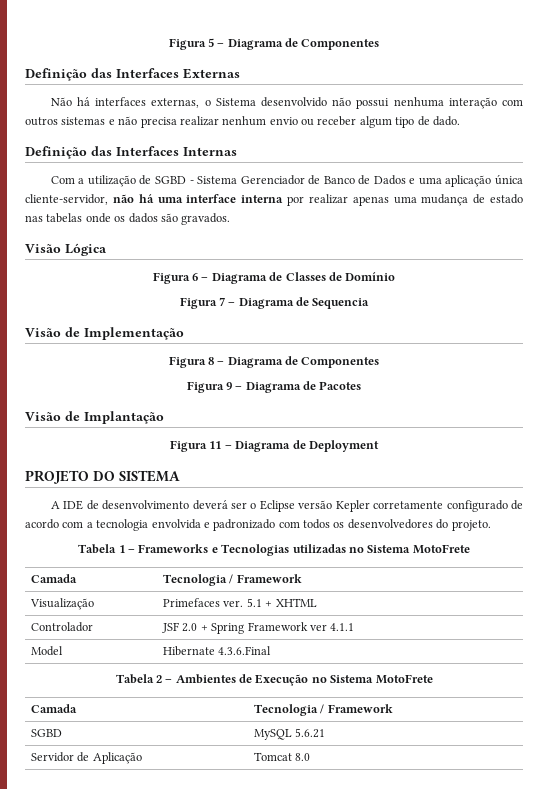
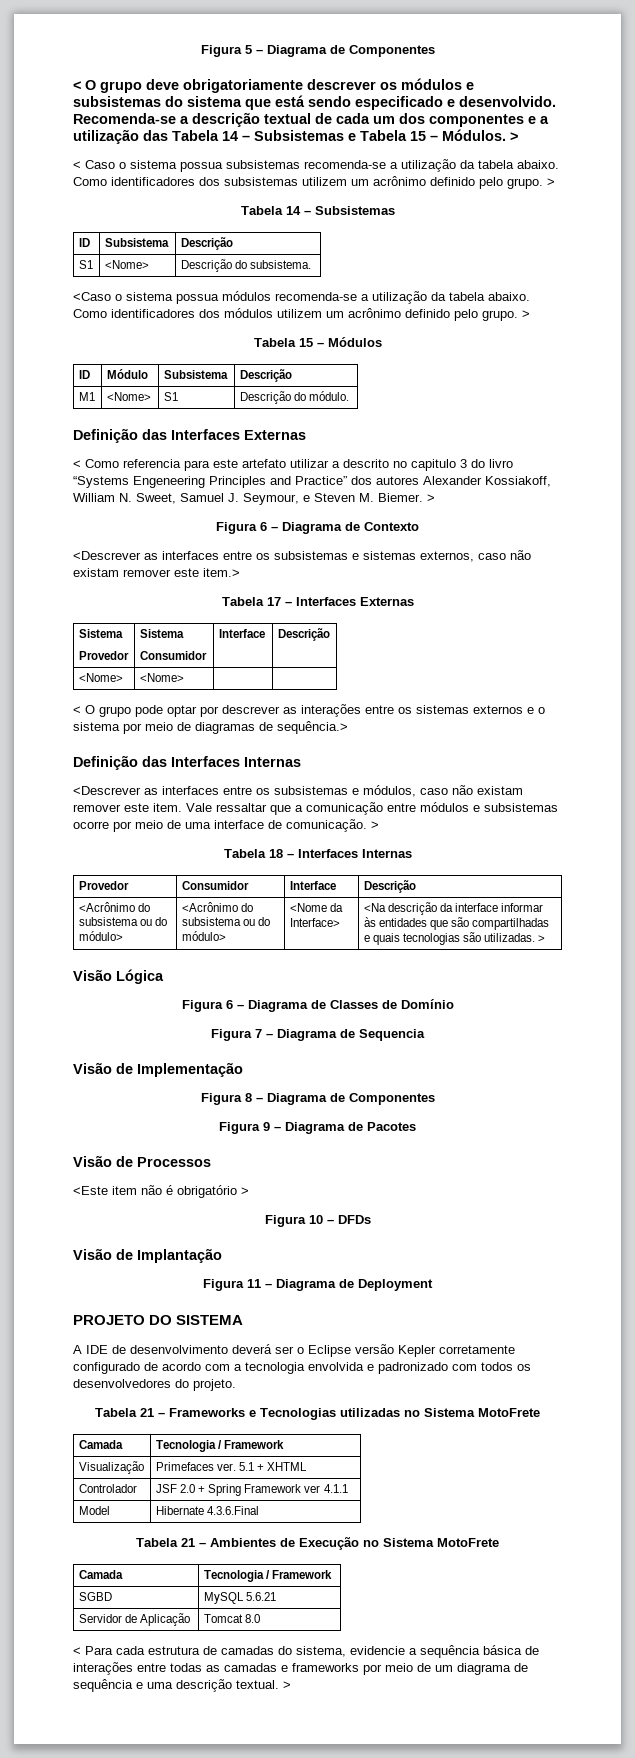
[25,68,240,81] [50,97,523,109] [25,116,460,128] [25,146,237,159] [50,174,523,187] [25,194,523,206] [25,213,231,225] Definição das Interfaces Externas // Não há interfaces externas, o Sistema desenvolvido não possui nenhuma interação com outros sistemas e não precisa realizar nenhum envio ou receber algum tipo de dado. // Definição das Interfaces Internas // Com a utilização de SGBD - Sistema Gerenciador de Banco de Dados e uma aplicação única cliente-servidor, não há uma interface interna por realizar apenas uma mudança de estado nas tabelas onde os dados são gravados. -> [73,78,474,93] [73,95,556,110] [73,112,549,127] [73,129,518,144] [73,159,559,172] [73,176,555,189] [240,206,395,215] [78,238,90,247] [104,238,169,247] [180,237,233,250] [78,260,93,269] [104,260,149,269] [180,259,312,272] [73,291,530,304] [73,308,530,321] [253,337,382,347] [78,370,90,379] [106,369,148,379] [163,370,228,379] [239,369,292,382] [78,392,95,401] [106,392,151,401] [163,392,178,401] [239,391,350,404] [73,428,306,443] [73,459,513,471] [73,476,551,488] [73,493,435,505] [216,522,419,534] [73,550,531,562] [73,568,240,577] [221,597,414,606] [78,629,123,638] [78,651,129,660] [139,629,184,638] [139,651,207,660] [218,629,265,638] [277,628,330,641] [78,673,123,682] [139,673,184,682] [73,704,545,717] [73,721,348,734] [73,755,301,770] [73,785,523,797] [73,802,558,815] [73,819,379,832] [223,849,412,858] [78,881,129,890] [181,881,249,890] [289,881,336,890] [363,880,416,893] [78,902,150,912] [78,917,168,926] [78,931,123,941] [181,902,253,912] [181,917,271,926] [181,931,226,941] [289,903,343,912] [289,918,340,927] [363,902,544,915] [363,917,550,930] [363,932,546,945] < O grupo deve obrigatoriamente descrever os módulos e subsistemas do sistema que está sendo especificado e desenvolvido. Recomenda-se a descrição textual de cada um dos componentes e a utilização das Tabela 14 – Subsistemas e Tabela 15 – Módulos. > // < Caso o sistema possua subsistemas recomenda-se a utilização da tabela abaixo. Como identificadores dos subsistemas utilizem um acrônimo definido pelo grupo. > // Tabela 14 – Subsistemas // ID | Subsistema | Descrição // S1 | <Nome> | Descrição do subsistema. // <Caso o sistema possua módulos recomenda-se a utilização da tabela abaixo. Como identificadores dos módulos utilizem um acrônimo definido pelo grupo. > // Tabela 15 – Módulos // ID | Módulo | Subsistema | Descrição // M1 | <Nome> | S1 | Descrição do módulo. // Definição das Interfaces Externas // < Como referencia para este artefato utilizar a descrito no capitulo 3 do livro “Systems Engeneering Principles and Practice” dos autores Alexander Kossiakoff, William N. Sweet, Samuel J. Seymour, e Steven M. Biemer. > // Figura 6 – Diagrama de Contexto // <Descrever as interfaces entre os subsistemas e sistemas externos, caso não existam remover este item.> // Tabela 17 – Interfaces Externas // Sistema // Provedor | Sistema // Consumidor | Interface | Descrição // <Nome> | <Nome> | | // < O grupo pode optar por descrever as interações entre os sistemas externos e o sistema por meio de diagramas de sequência.> // Definição das Interfaces Internas // <Descrever as interfaces entre os subsistemas e módulos, caso não existam remover este item. Vale ressaltar que a comunicação entre módulos e subsistemas ocorre por meio de uma interface de comunicação. > // Tabela 18 – Interfaces Internas // Provedor | Consumidor | Interface | Descrição // <Acrônimo do subsistema ou do módulo> | <Acrônimo do subsistema ou do módulo> | <Nome da Interface> | <Na descrição da interface informar às entidades que são compartilhadas e quais tecnologias são utilizadas. >
(362, 385) none -> [73,1155,211,1167] [73,1185,249,1198] [264,1215,371,1227] // Visão de Processos // <Este item não é obrigatório > // Figura 10 – DFDs
[118,545,125,553] 1 -> [140,1408,154,1417] 21
[155,675,162,683] 2 -> [181,1538,195,1547] 21
(311, 757) none -> [73,1645,539,1658] [73,1662,528,1675] [73,1679,291,1692] // < Para cada estrutura de camadas do sistema, evidencie a sequência básica de interações entre todas as camadas e frameworks por meio de um diagrama de sequência e uma descrição textual. >

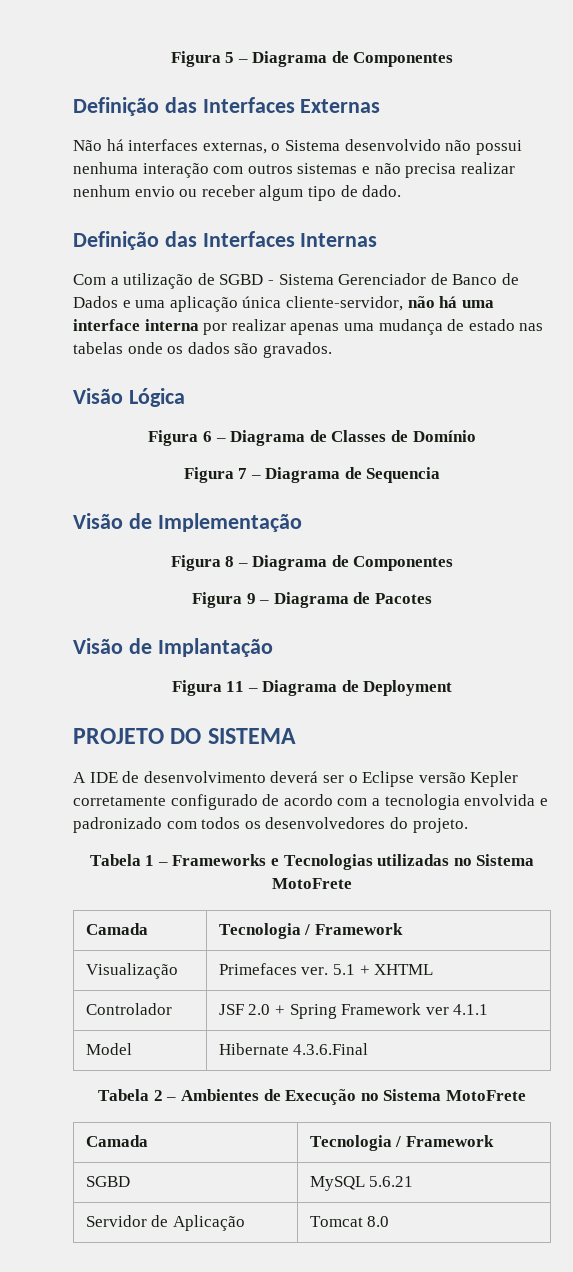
[73,78,474,93] [73,95,556,110] [73,112,549,127] [73,129,518,144] [73,159,559,172] [73,176,555,189] [240,206,395,215] [78,238,90,247] [104,238,169,247] [180,237,233,250] [78,260,93,269] [104,260,149,269] [180,259,312,272] [73,291,530,304] [73,308,530,321] [253,337,382,347] [78,370,90,379] [106,369,148,379] [163,370,228,379] [239,369,292,382] [78,392,95,401] [106,392,151,401] [163,392,178,401] [239,391,350,404] [73,428,306,443] [73,459,513,471] [73,476,551,488] [73,493,435,505] [216,522,419,534] [73,550,531,562] [73,568,240,577] [221,597,414,606] [78,629,123,638] [78,651,129,660] [139,629,184,638] [139,651,207,660] [218,629,265,638] [277,628,330,641] [78,673,123,682] [139,673,184,682] [73,704,545,717] [73,721,348,734] [73,755,301,770] [73,785,523,797] [73,802,558,815] [73,819,379,832] [223,849,412,858] [78,881,129,890] [181,881,249,890] [289,881,336,890] [363,880,416,893] [78,902,150,912] [78,917,168,926] [78,931,123,941] [181,902,253,912] [181,917,271,926] [181,931,226,941] [289,903,343,912] [289,918,340,927] [363,902,544,915] [363,917,550,930] [363,932,546,945] < O grupo deve obrigatoriamente descrever os módulos e subsistemas do sistema que está sendo especificado e desenvolvido. Recomenda-se a descrição textual de cada um dos componentes e a utilização das Tabela 14 – Subsistemas e Tabela 15 – Módulos. > // < Caso o sistema possua subsistemas recomenda-se a utilização da tabela abaixo. Como identificadores dos subsistemas utilizem um acrônimo definido pelo grupo. > // Tabela 14 – Subsistemas // ID | Subsistema | Descrição // S1 | <Nome> | Descrição do subsistema. // <Caso o sistema possua módulos recomenda-se a utilização da tabela abaixo. Como identificadores dos módulos utilizem um acrônimo definido pelo grupo. > // Tabela 15 – Módulos // ID | Módulo | Subsistema | Descrição // M1 | <Nome> | S1 | Descrição do módulo. // Definição das Interfaces Externas // < Como referencia para este artefato utilizar a descrito no capitulo 3 do livro “Systems Engeneering Principles and Practice” dos autores Alexander Kossiakoff, William N. Sweet, Samuel J. Seymour, e Steven M. Biemer. > // Figura 6 – Diagrama de Contexto // <Descrever as interfaces entre os subsistemas e sistemas externos, caso não existam remover este item.> // Tabela 17 – Interfaces Externas // Sistema // Provedor | Sistema // Consumidor | Interface | Descrição // <Nome> | <Nome> | | // < O grupo pode optar por descrever as interações entre os sistemas externos e o sistema por meio de diagramas de sequência.> // Definição das Interfaces Internas // <Descrever as interfaces entre os subsistemas e módulos, caso não existam remover este item. Vale ressaltar que a comunicação entre módulos e subsistemas ocorre por meio de uma interface de comunicação. > // Tabela 18 – Interfaces Internas // Provedor | Consumidor | Interface | Descrição // <Acrônimo do subsistema ou do módulo> | <Acrônimo do subsistema ou do módulo> | <Nome da Interface> | <Na descrição da interface informar às entidades que são compartilhadas e quais tecnologias são utilizadas. > -> [73,97,381,116] [73,139,522,155] [73,162,515,178] [73,185,402,201] [73,231,378,250] [73,273,519,289] [73,296,494,312] [73,319,544,335] [73,342,332,358] Definição das Interfaces Externas // Não há interfaces externas, o Sistema desenvolvido não possui nenhuma interação com outros sistemas e não precisa realizar nenhum envio ou receber algum tipo de dado. // Definição das Interfaces Internas // Com a utilização de SGBD - Sistema Gerenciador de Banco de Dados e uma aplicação única cliente-servidor, não há uma interface interna por realizar apenas uma mudança de estado nas tabelas onde os dados são gravados.
[73,1155,211,1167] [73,1185,249,1198] [264,1215,371,1227] // Visão de Processos // <Este item não é obrigatório > // Figura 10 – DFDs -> (432, 598) none
[140,1408,154,1417] 21 -> [145,855,155,866] 1
[181,1538,195,1547] 21 -> [153,1090,163,1101] 2
[73,1645,539,1658] [73,1662,528,1675] [73,1679,291,1692] // < Para cada estrutura de camadas do sistema, evidencie a sequência básica de interações entre todas as camadas e frameworks por meio de um diagrama de sequência e uma descrição textual. > -> (390, 1221) none

